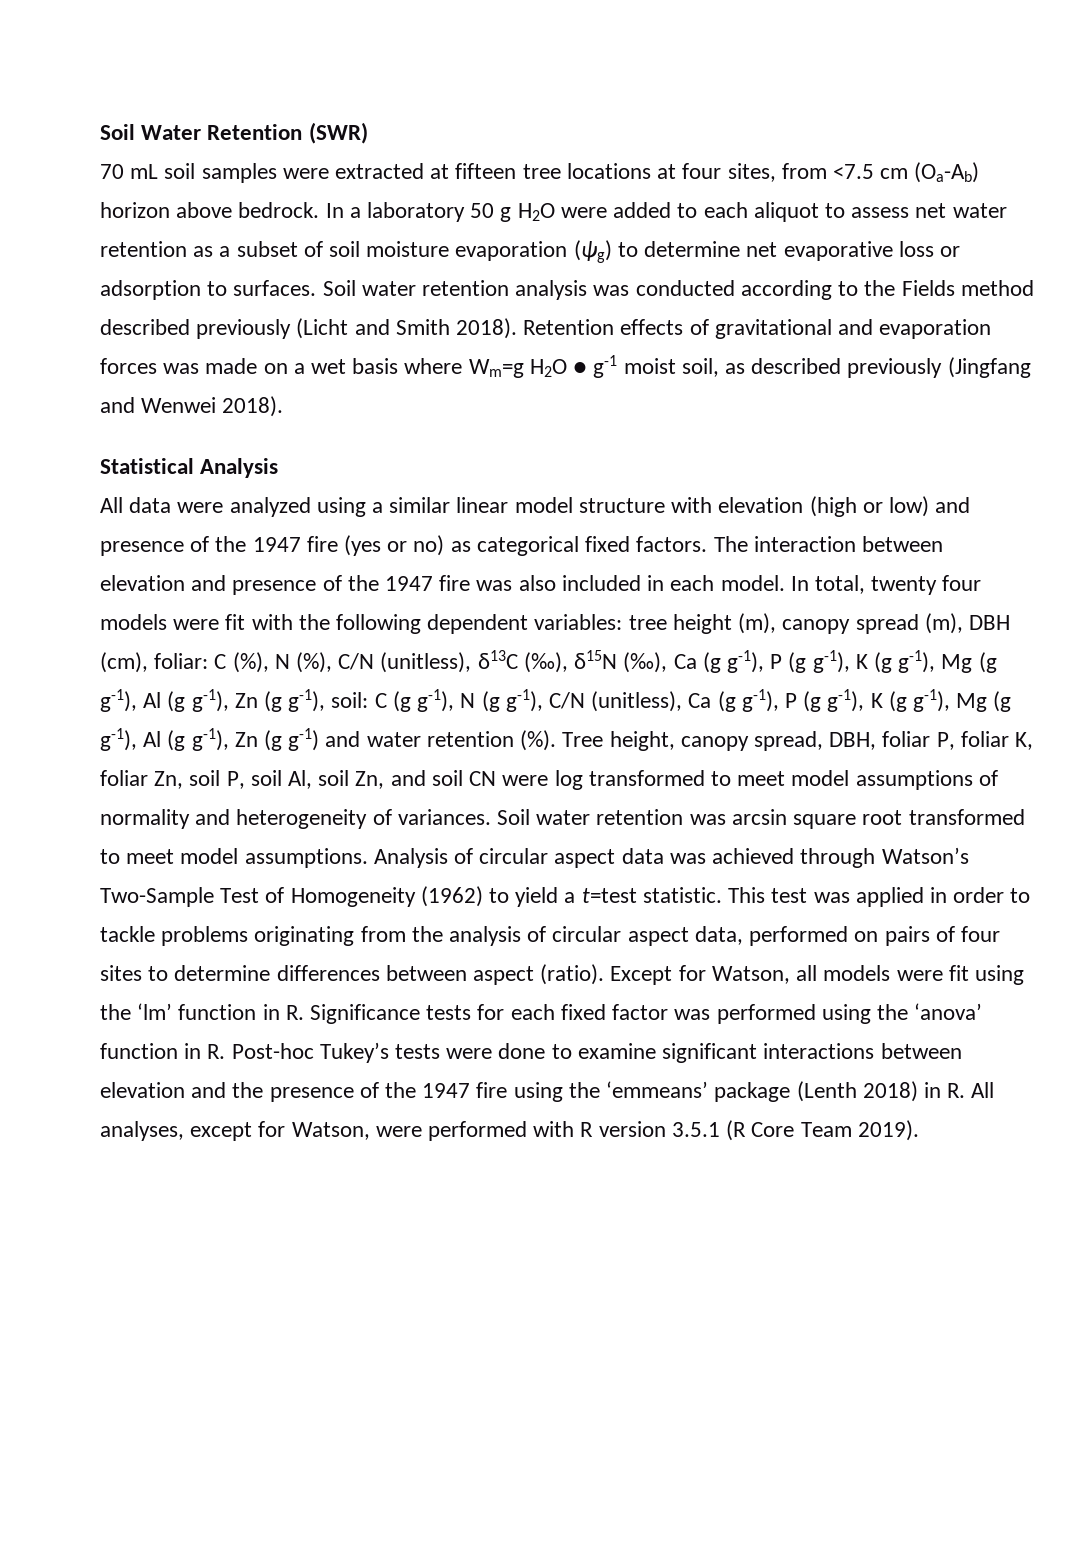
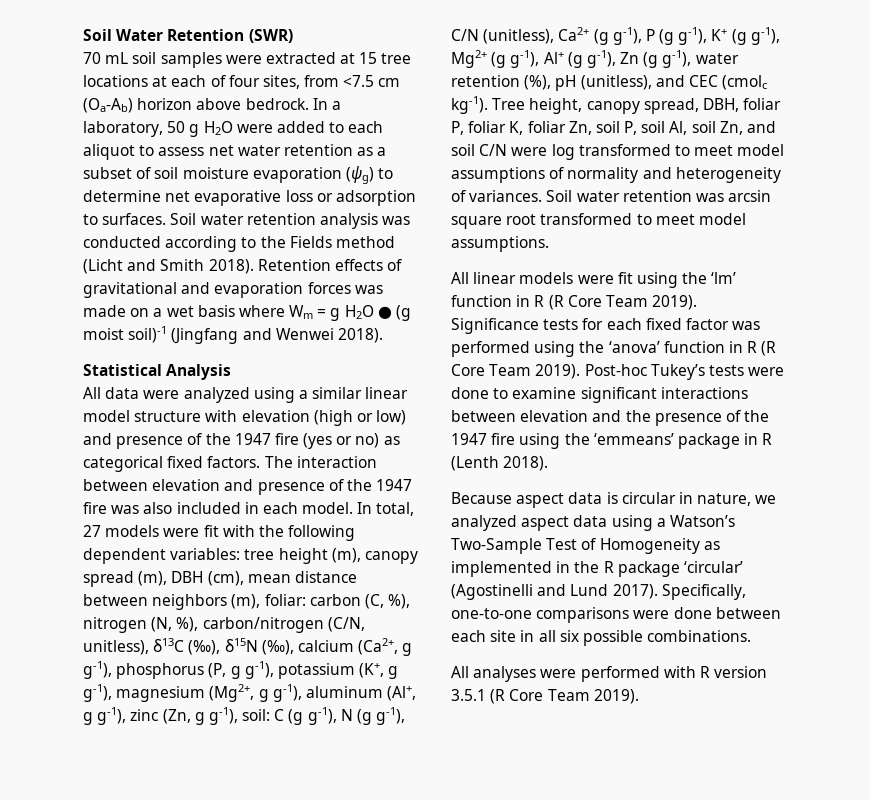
[455,163,517,179] fifteen -> [359,52,378,64] 15
(677, 171) none -> [171,75,226,87] each of
[367,202,466,222] laboratory -> [83,121,163,137] laboratory,
[100,319,292,339] described previously -> (395, 242) none
[468,355,943,378] Wm=g H2O ● g-1 moist soil, as described previously -> [289,305,412,321] [83,326,168,343] Wm = g H2O ● (g moist soil)-1
[871,575,982,595] twenty four -> [83,525,101,537] 27
[154,650,997,673] [100,689,283,712] foliar: C (%), N (%), C/N (unitless), δ13C (‰), δ15N (‰), Ca (g g-1), P (g g-1), K (g g-1), Mg (g g-1), Al (g g-1), Zn (g -> [247,571,357,583] [83,594,411,610] [83,617,365,633] [83,638,413,656] [83,661,399,679] [83,684,417,702] [83,707,205,725] mean distance between neighbors (m), foliar: carbon (C, %), nitrogen (N, %), carbon/nitrogen (C/N, unitless), δ13C (‰), δ15N (‰), calcium (Ca2+, g g-1), phosphorus (P, g g-1), potassium (K+, g g-1), magnesium (Mg2+, g g-1), aluminum (Al+, g g-1), zinc (Zn, g
[688,689,1012,712] [100,728,557,751] Ca (g g-1), P (g g-1), K (g g-1), Mg (g g-1), Al (g g-1), Zn (g g-1) and water retention (%). -> [558,27,780,45] [451,50,739,68] [451,75,768,91] [451,96,488,114] Ca2+ (g g-1), P (g g-1), K+ (g g-1), Mg2+ (g g-1), Al+ (g g-1), Zn (g g-1), water retention (%), pH (unitless), and CEC (cmolc kg-1).
[469,771,497,786] CN -> [479,144,508,156] C/N
[373,847,969,868] [100,886,1031,907] [100,926,1000,946] [100,964,818,985] Analysis of circular aspect data was achieved through Watson’s Two-Sample Test of Homogeneity (1962) to yield a t=test statistic. This test was applied in order to tackle problems originating from the analysis of circular aspect data, performed on pairs of four sites to determine differences between aspect (ratio). Except for Watson, all -> [451,272,517,284] // All linear
[285,1005,304,1020] R. -> [534,295,698,310] R (R Core Team 2019).
[207,1044,226,1059] R. -> [747,341,777,356] [451,364,581,379] R (R Core Team 2019).
[796,1081,995,1102] [100,1121,370,1141] (Lenth 2018) in R. All analyses, except for Watson, -> [744,433,773,445] [451,456,549,471] [451,492,777,508] [451,515,735,531] [451,538,720,554] [451,561,743,577] [451,584,746,600] [451,607,781,623] [451,630,752,646] [451,666,537,682] in R (Lenth 2018). // Because aspect data is circular in nature, we analyzed aspect data using a Watson’s Two-Sample Test of Homogeneity as implemented in the R package ‘circular’ (Agostinelli and Lund 2017). Specifically, one-to-one comparisons were done between each site in all six possible combinations. // All analyses

